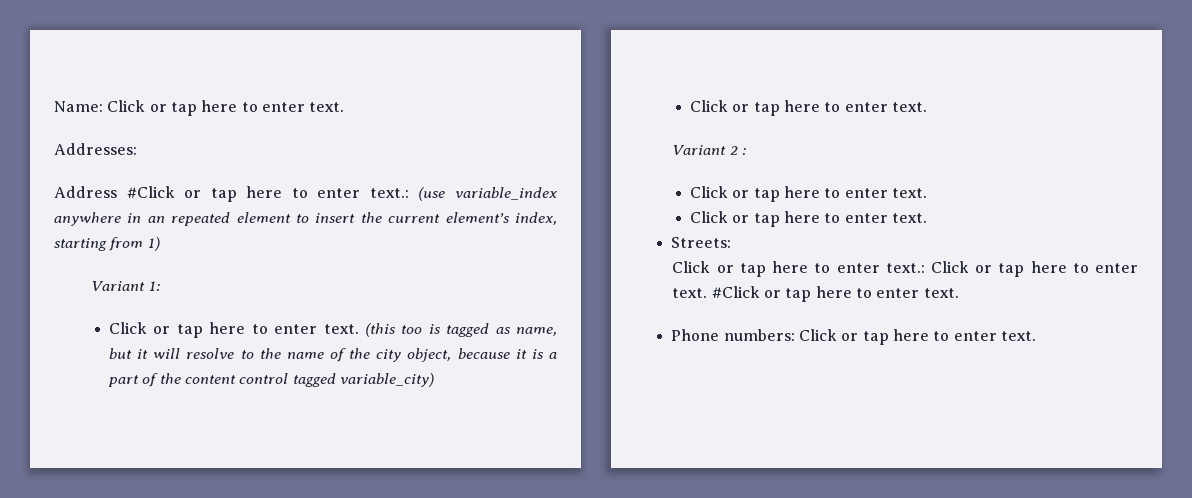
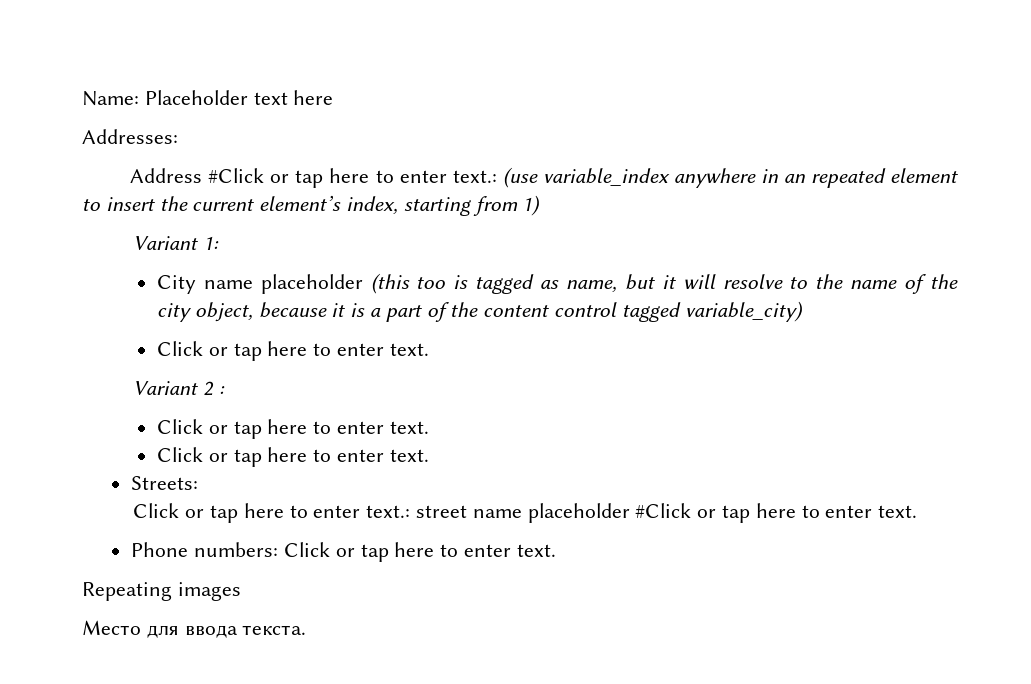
[107,100,345,116] Click or tap here to enter text. -> [144,90,334,105] Placeholder text here
[109,322,359,338] Click or tap here to enter text. -> [156,274,363,294] City name placeholder
[930,261,1138,277] [672,288,708,298] Click or tap here to enter text. -> [415,503,630,523] street name placeholder
(1036, 336) none -> [82,582,241,601] [82,620,307,638] // Repeating images // Место для ввода текста.

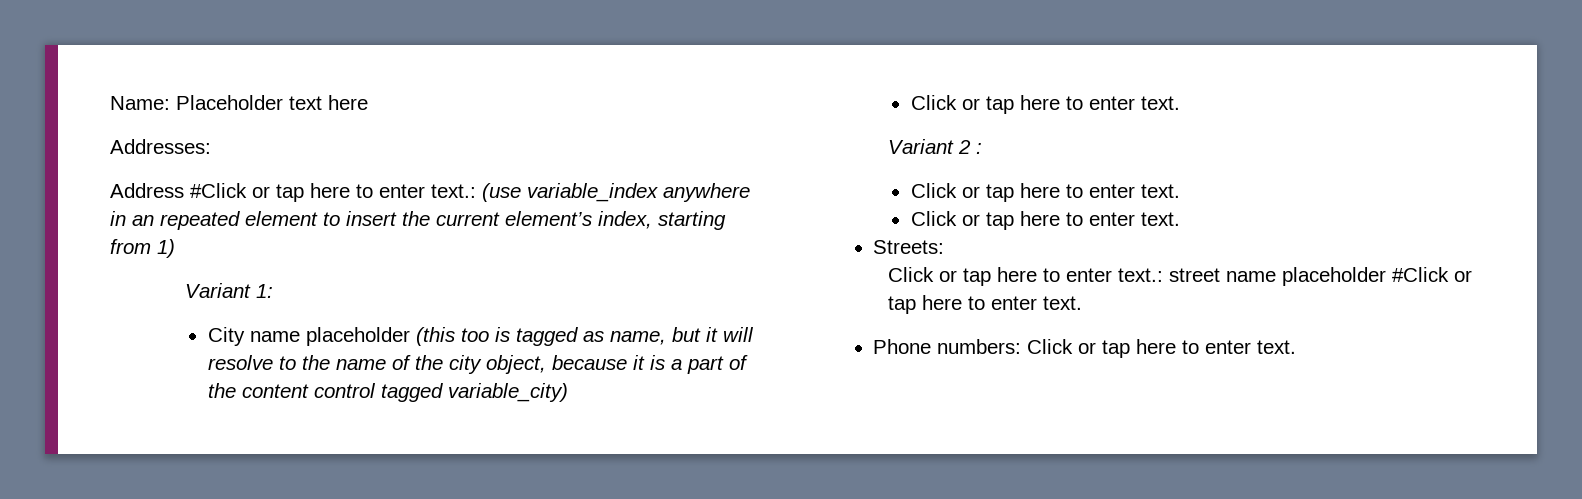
[82,582,241,601] [82,620,307,638] // Repeating images // Место для ввода текста. -> (1297, 347) none

